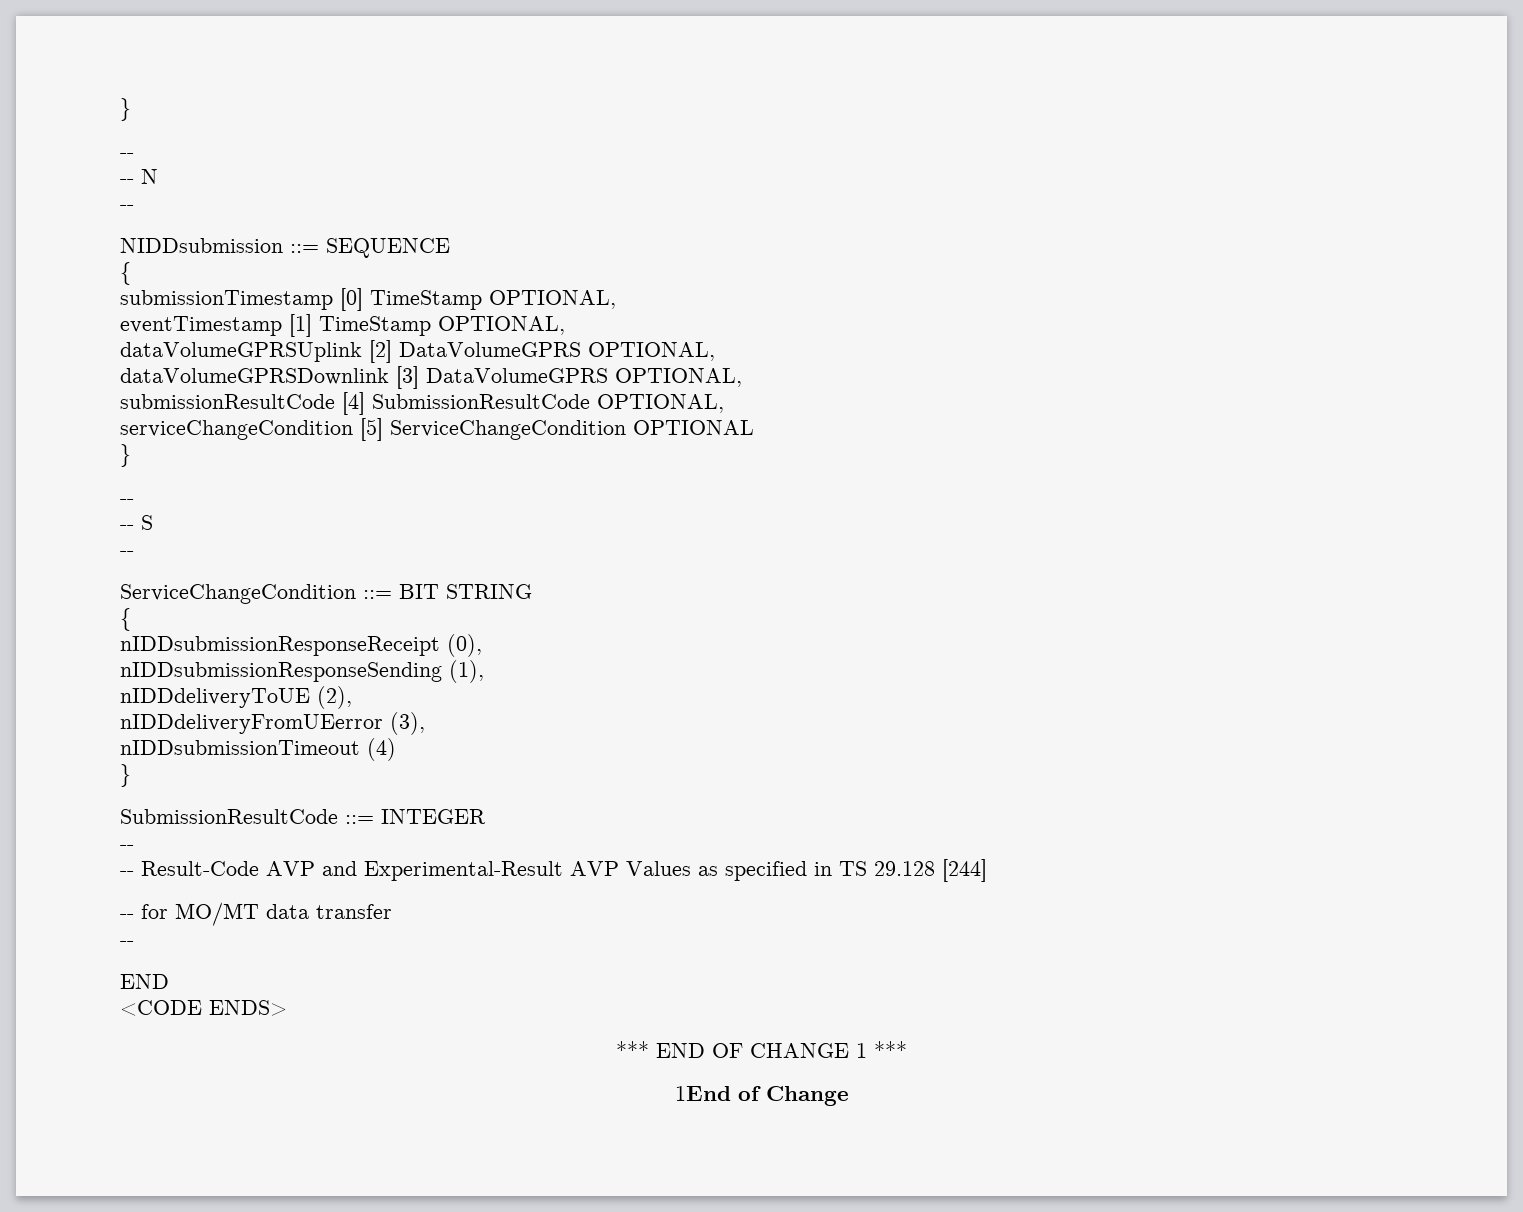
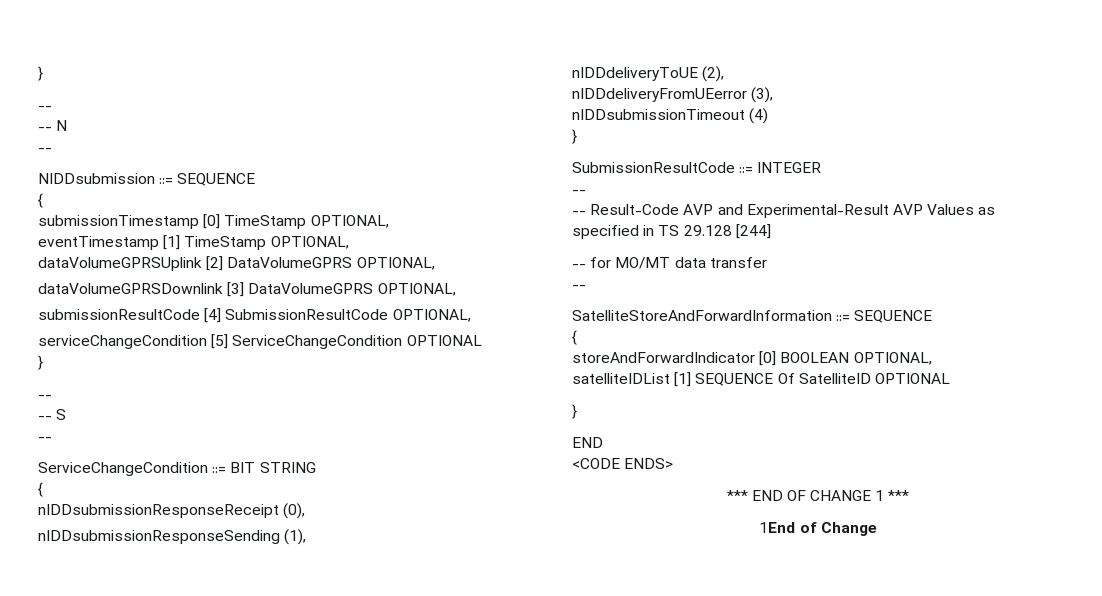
(134, 943) none -> [572,310,933,323] [572,330,577,345] [572,351,932,366] [572,372,950,387] [572,404,577,419] // SatelliteStoreAndForwardInformation ::= SEQUENCE // { // storeAndForwardIndicator [0] BOOLEAN OPTIONAL, // satelliteIDList [1] SEQUENCE Of SatelliteID OPTIONAL // }

